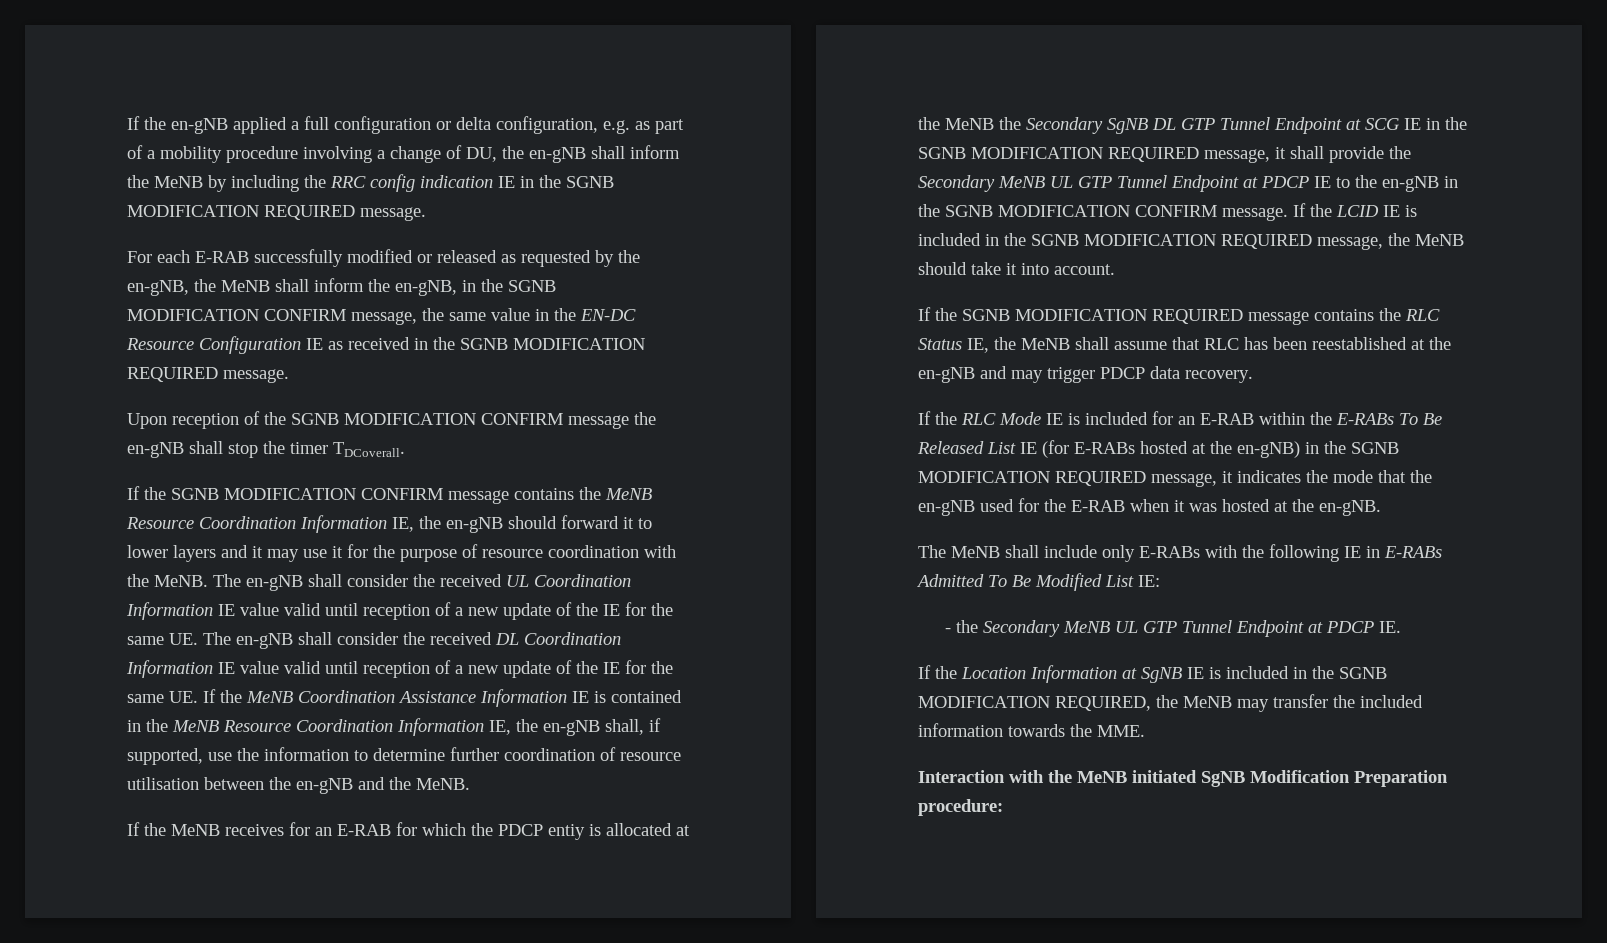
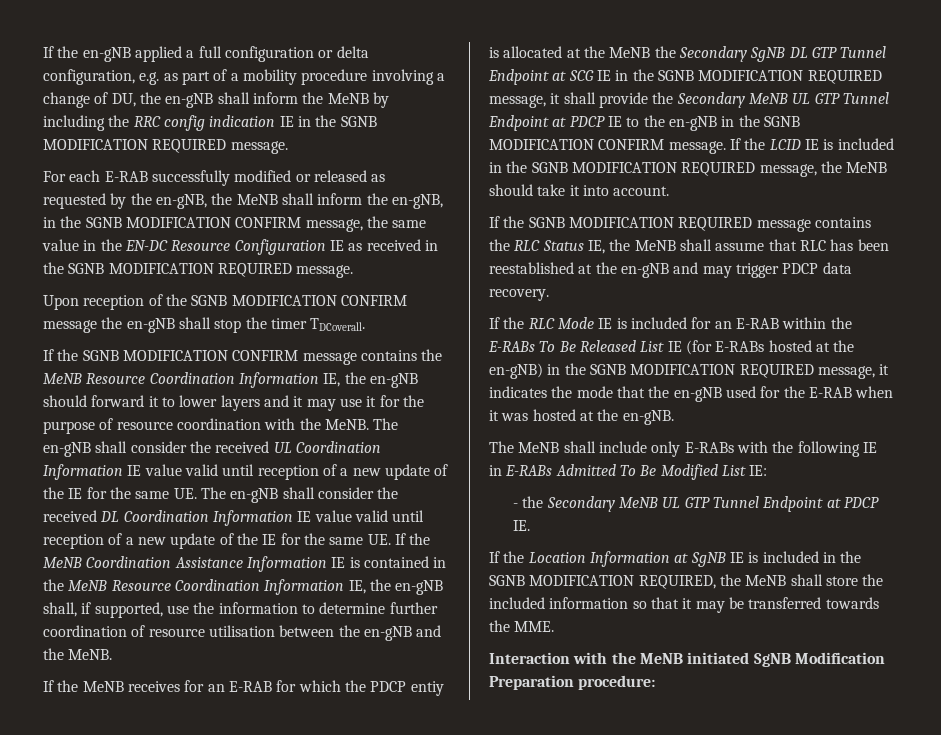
[1237,694,1328,712] may transfer -> [790,574,858,586] shall store
(1003, 730) none -> [632,597,822,613] so that it may be transferred

